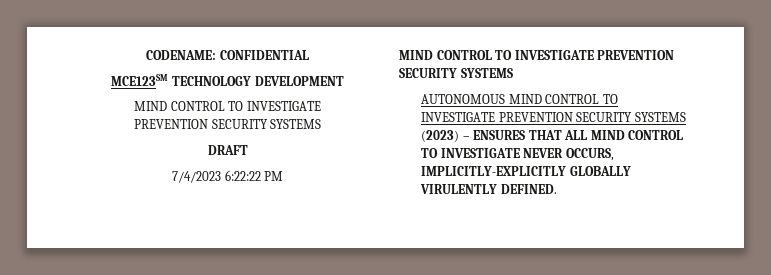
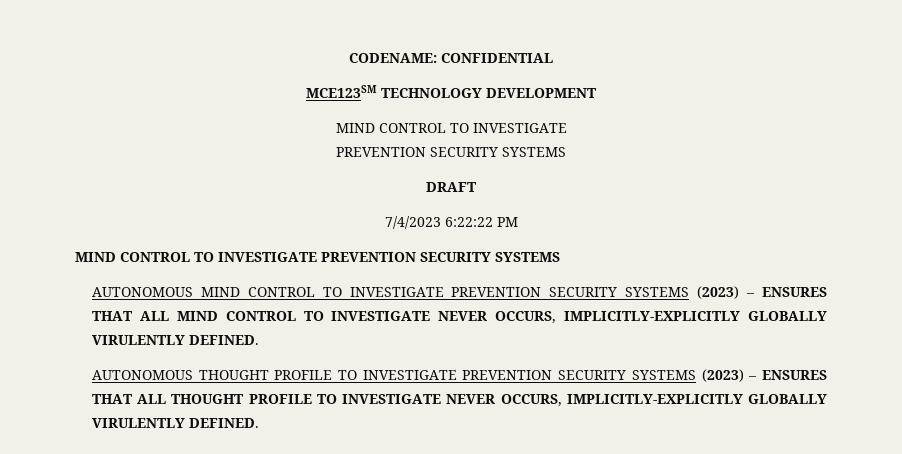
(557, 189) none -> [91,369,827,382] [91,394,827,407] [91,418,259,428] // AUTONOMOUS THOUGHT PROFILE TO INVESTIGATE PREVENTION SECURITY SYSTEMS (2023) – ENSURES THAT ALL THOUGHT PROFILE TO INVESTIGATE NEVER OCCURS, IMPLICITLY-EXPLICITLY GLOBALLY VIRULENTLY DEFINED.

